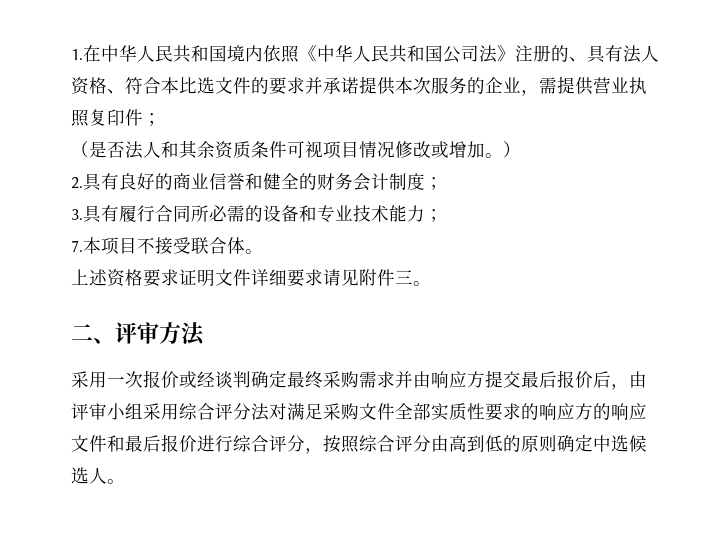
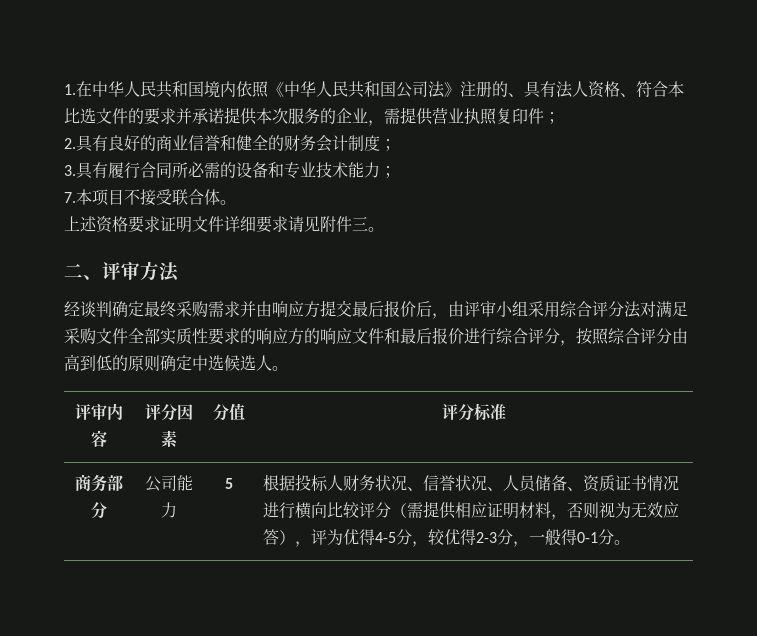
[71,140,521,159] // （是否法人和其余资质条件可视项目情况修改或增加。） -> (560, 118) none
[71,370,197,388] 采用一次报价或 -> (179, 272) none
(125, 481) none -> [75,403,123,420] [91,430,107,447] [144,404,193,421] [160,430,178,448] [213,403,245,421] [441,403,506,421] [75,474,123,492] [91,502,107,519] [144,475,193,492] [160,502,177,518] [225,478,233,489] [263,474,680,492] [263,501,680,520] [263,529,631,547] // 评审内容 | 评分因素 | 分值 | 评分标准 // 商务部分 | 公司能力 | 5 | 根据投标人财务状况、信誉状况、人员储备、资质证书情况进行横向比较评分（需提供相应证明材料，否则视为无效应答），评为优得4-5分，较优得2-3分，一般得0-1分。

